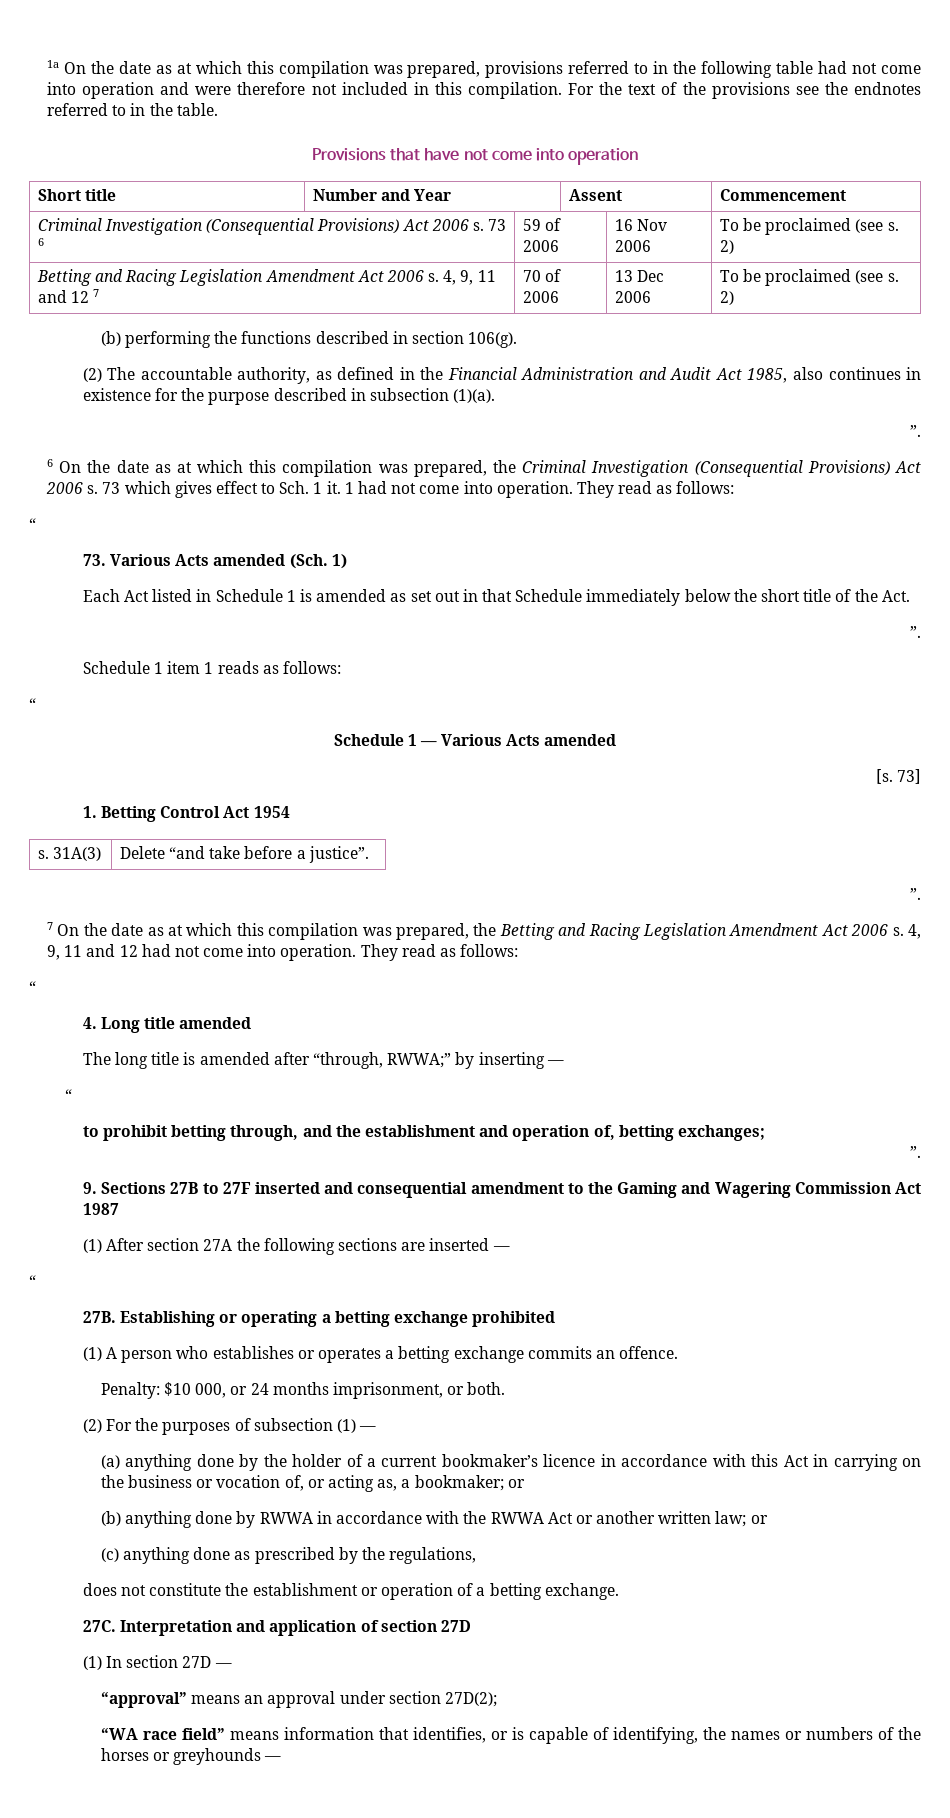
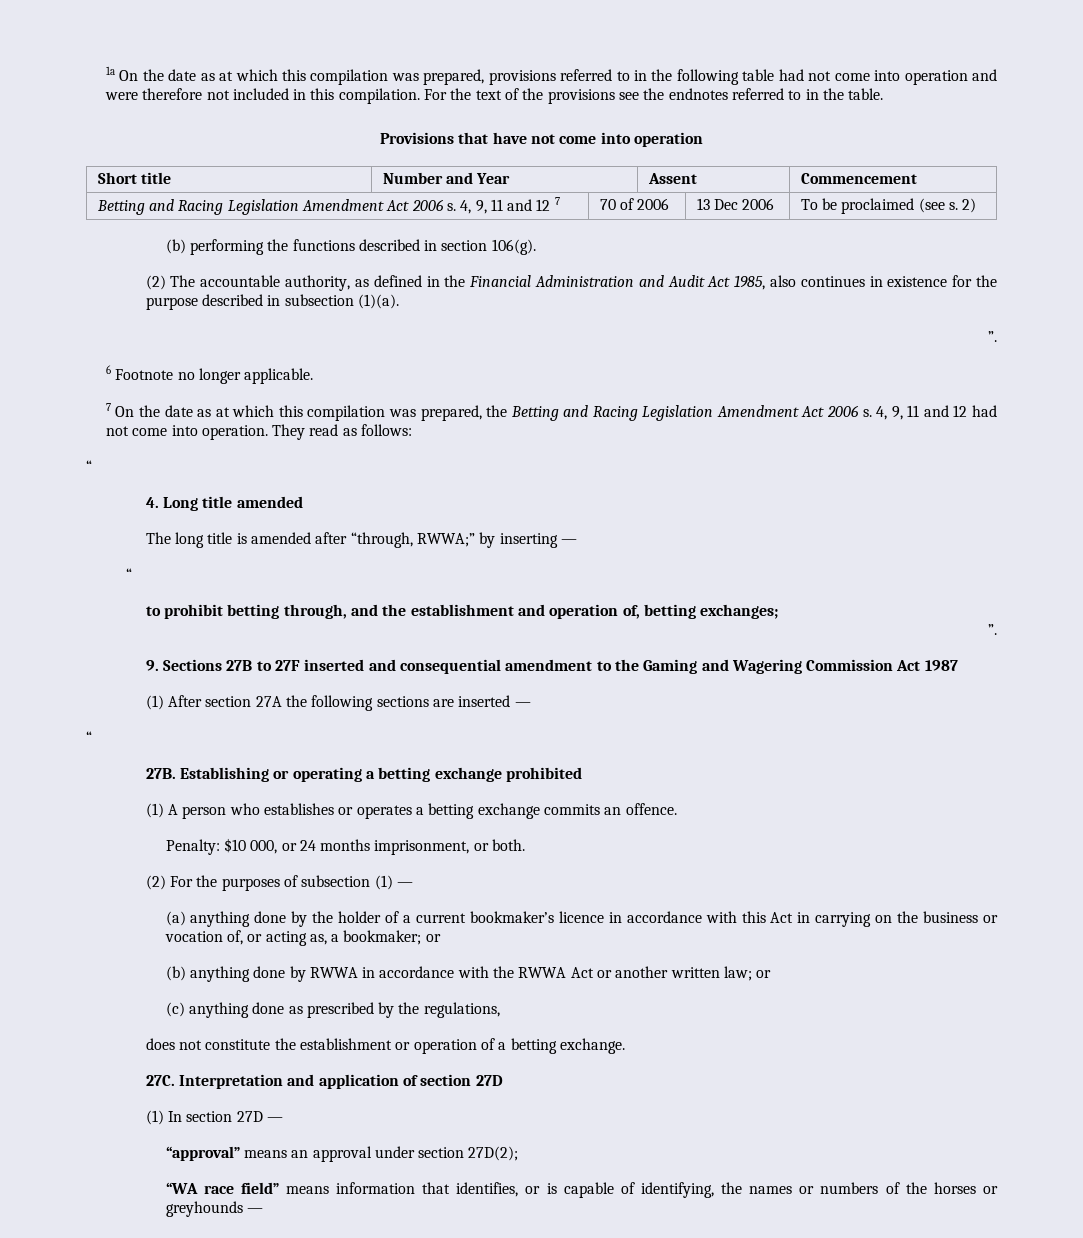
[37,218,507,235] [37,238,44,246] [522,218,561,231] [522,240,559,252] [614,219,667,231] [614,240,651,252] [719,218,899,235] [719,240,734,254] // Criminal Investigation (Consequential Provisions) Act 2006 s. 73 6 | 59 of 2006 | 16 Nov 2006 | To be proclaimed (see s. 2) -> (917, 178) none
[59,460,922,477] [45,481,735,498] [29,518,36,530] [82,554,347,569] [82,589,910,606] [910,626,921,638] [82,661,342,674] [29,698,36,710] [333,734,617,746] [875,769,921,784] [82,806,290,822] [37,847,101,861] [119,846,369,863] [910,888,921,900] On the date as at which this compilation was prepared, the Criminal Investigation (Consequential Provisions) Act 2006 s. 73 which gives effect to Sch. 1 it. 1 had not come into operation. They read as follows: // “ // 73. Various Acts amended (Sch. 1) // Each Act listed in Schedule 1 is amended as set out in that Schedule immediately below the short title of the Act. // ”. // Schedule 1 item 1 reads as follows: // “ // Schedule 1 — Various Acts amended // [s. 73] // 1. Betting Control Act 1954 // s. 31A(3) | Delete “and take before a justice”. // ”. -> [115,368,314,384] Footnote no longer applicable.

